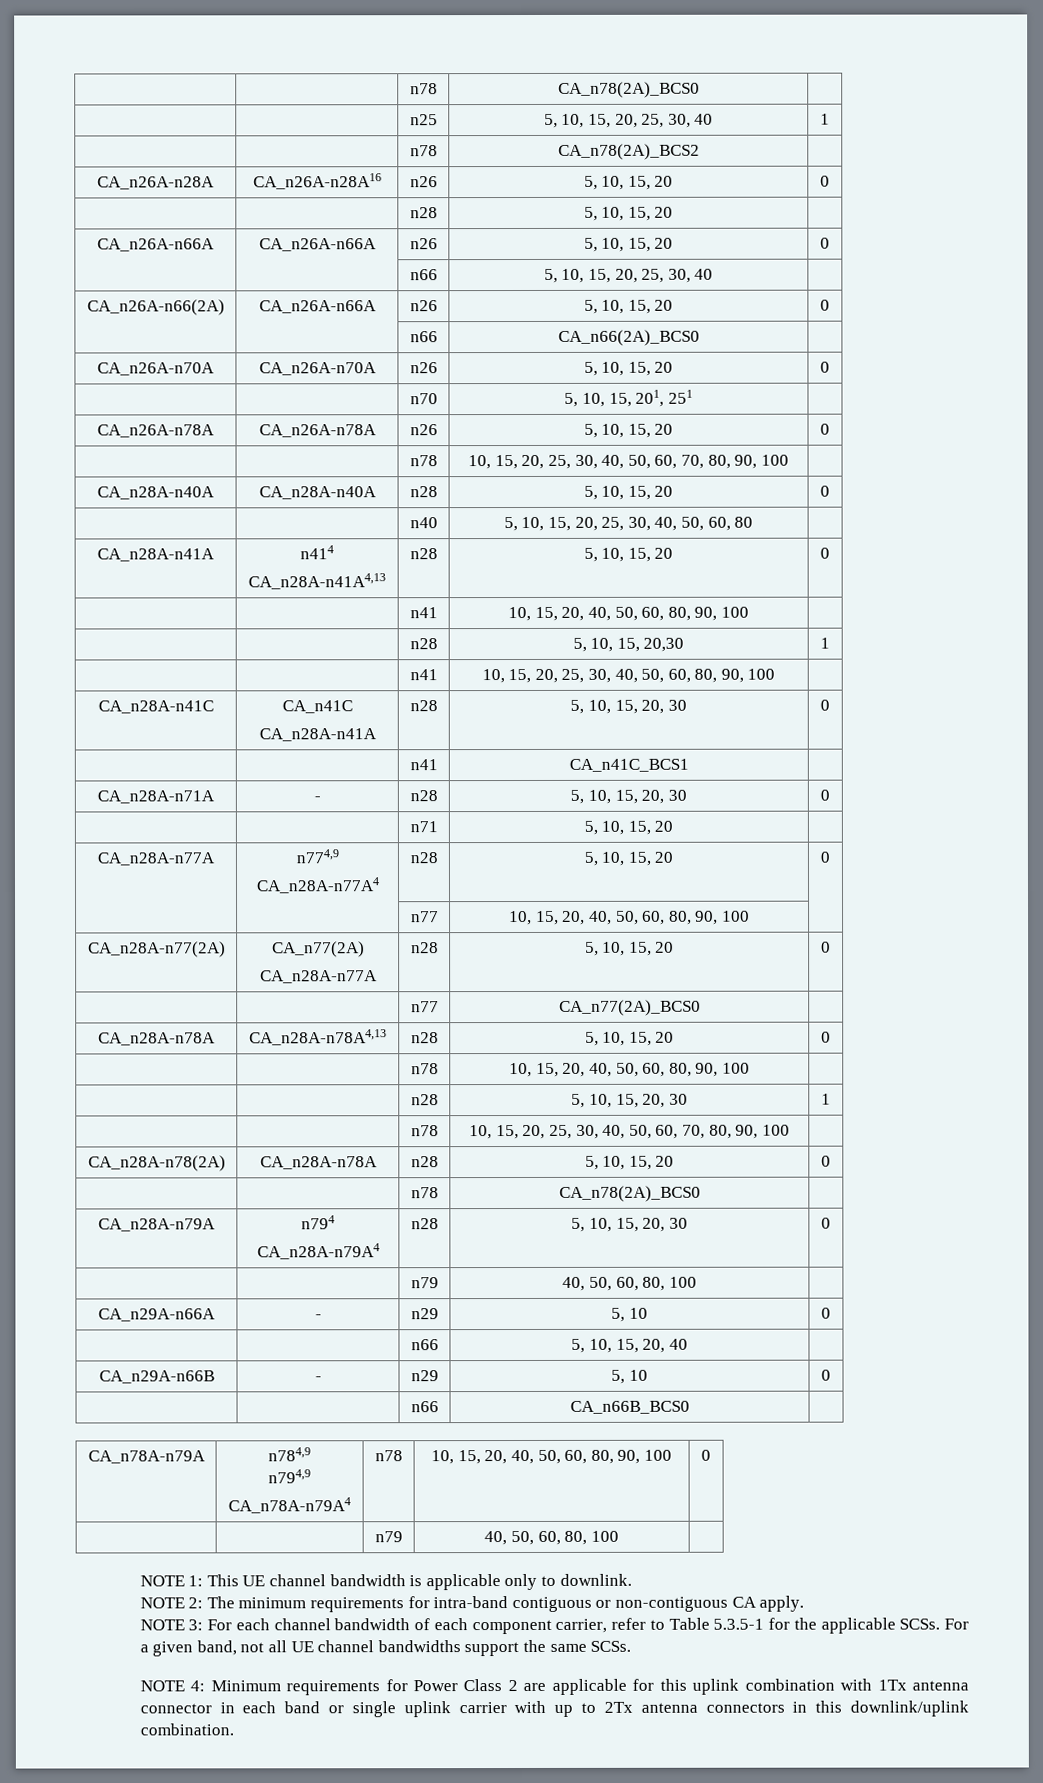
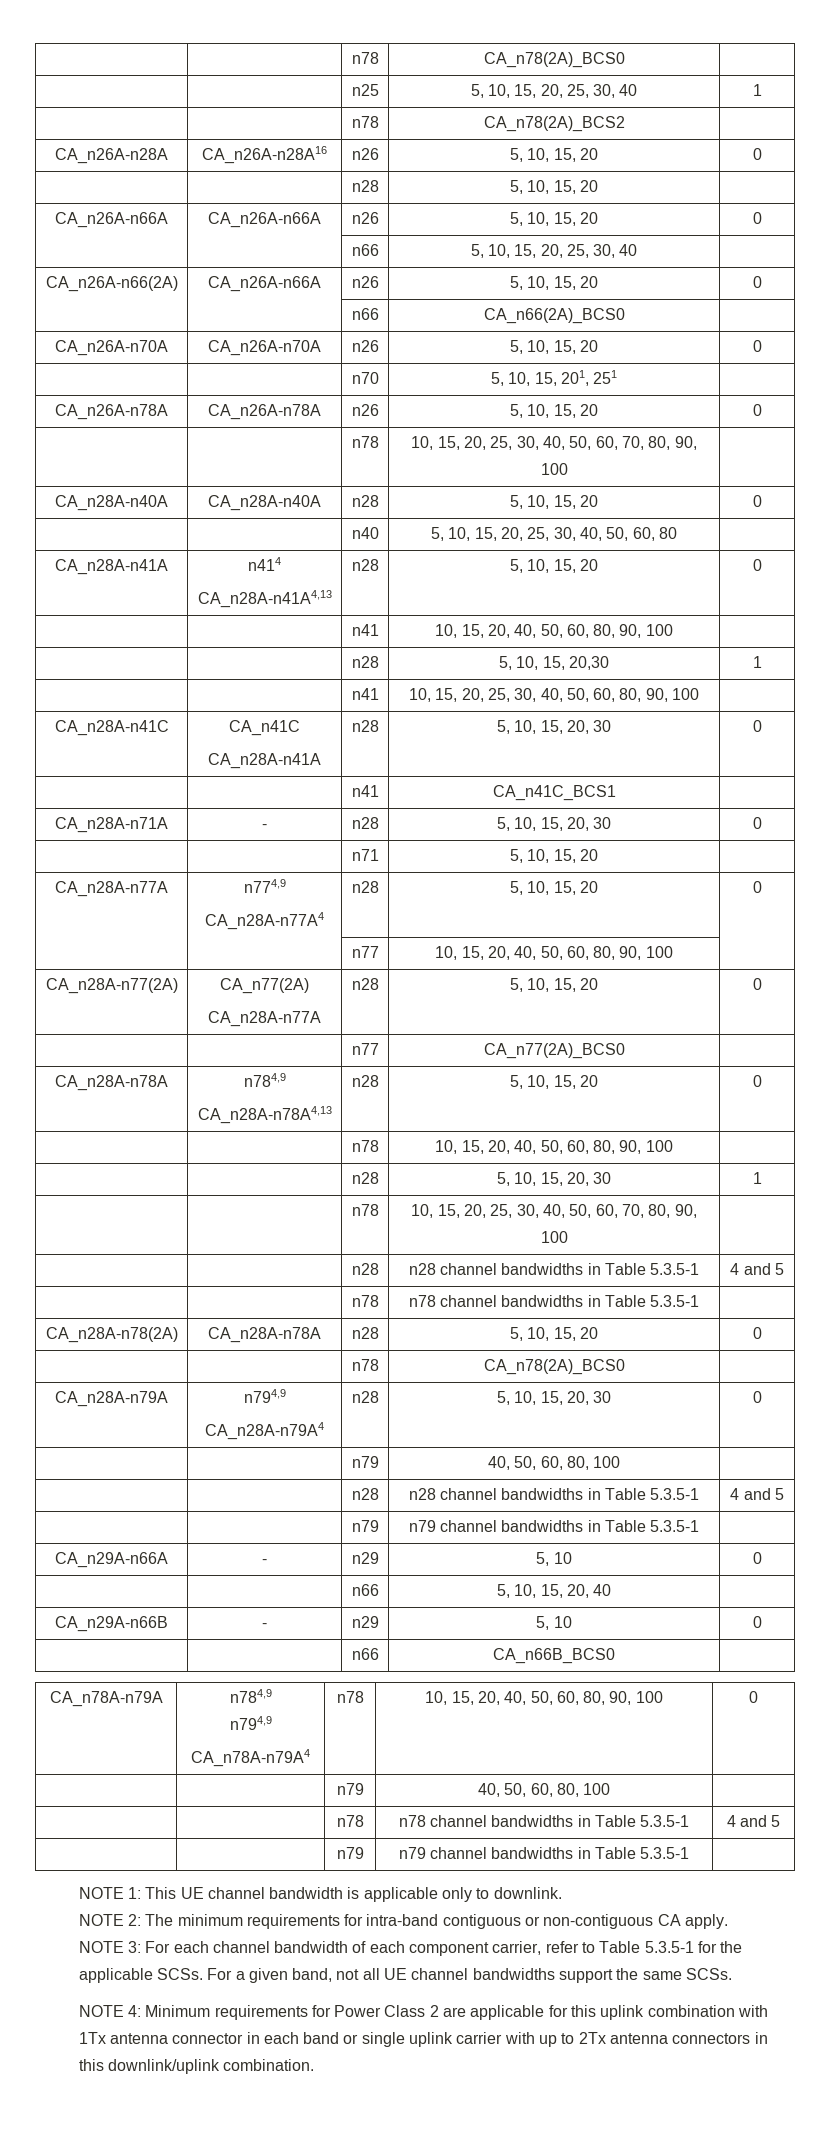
(216, 1039) none -> [243,1073,286,1087] n784,9 //
(790, 1130) none -> [351,1263,379,1275] [408,1263,700,1275] [730,1263,784,1275] [351,1295,379,1307] [408,1295,700,1307] // | | n28 | n28 channel bandwidths in Table 5.3.5-1 | 4 and 5 // | | n78 | n78 channel bandwidths in Table 5.3.5-1 |
[301,1215,335,1230] n794 -> [243,1389,286,1403] n794,9
(697, 1282) none -> [351,1488,379,1500] [408,1488,700,1500] [730,1488,784,1500] [351,1520,379,1532] [408,1520,700,1532] // | | n28 | n28 channel bandwidths in Table 5.3.5-1 | 4 and 5 // | | n79 | n79 channel bandwidths in Table 5.3.5-1 |
(619, 1536) none -> [336,1815,364,1827] [398,1815,690,1827] [726,1815,781,1827] [336,1847,364,1859] [398,1847,690,1859] // | | n78 | n78 channel bandwidths in Table 5.3.5-1 | 4 and 5 // | | n79 | n79 channel bandwidths in Table 5.3.5-1 |

